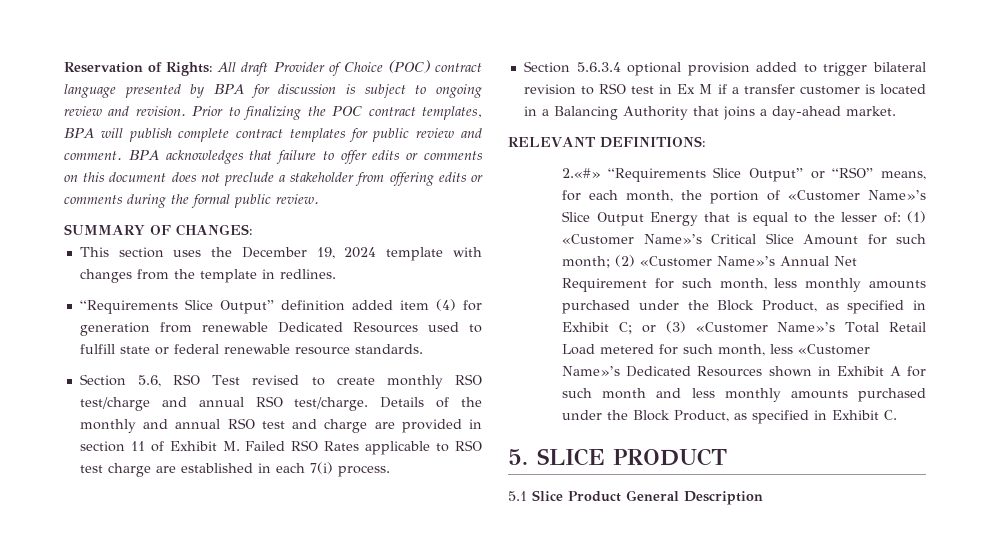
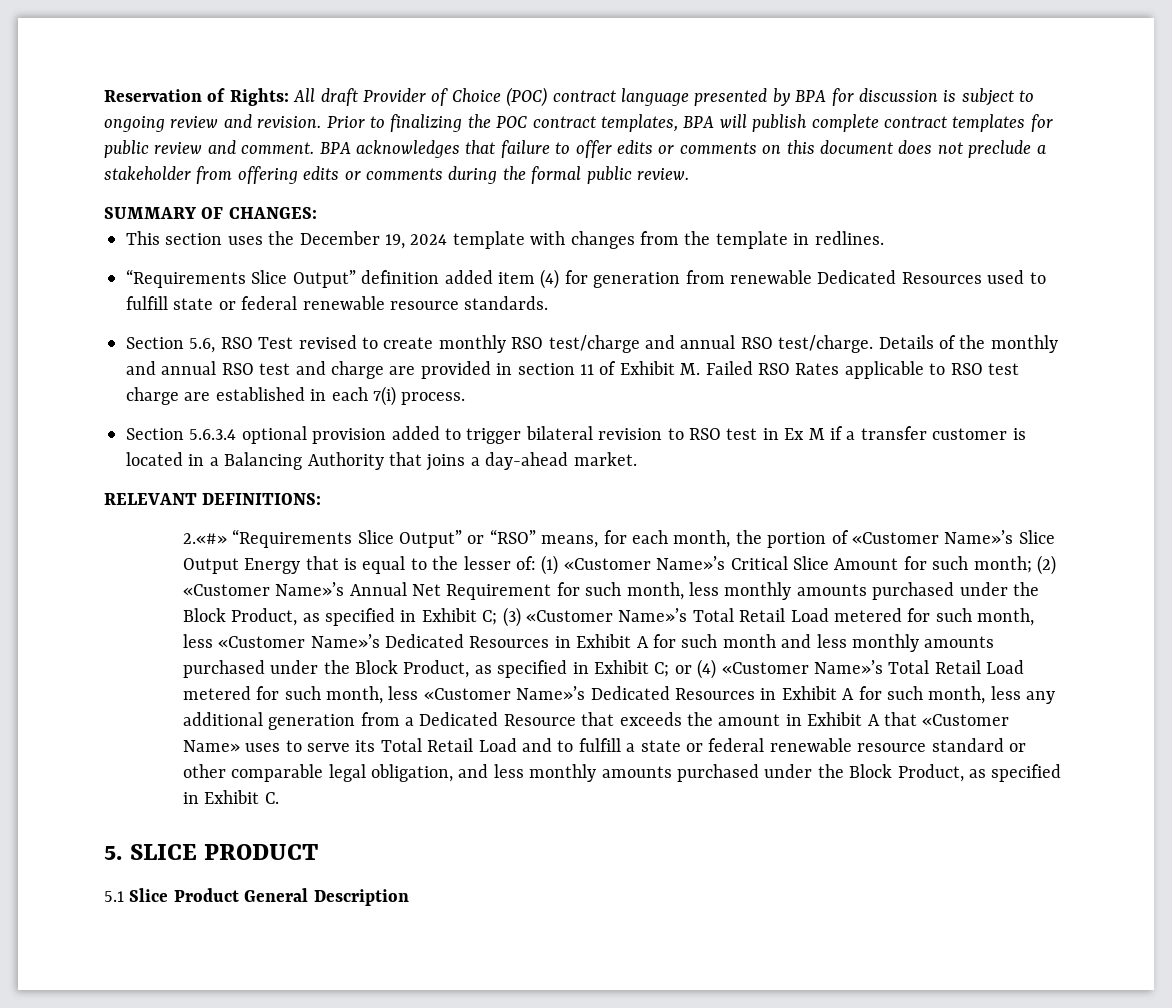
[641,325,656,333] or -> (498, 617) none
[768,366,812,377] shown -> (550, 642) none
(880, 415) none -> [654,659,1025,679] [182,686,1056,704] [182,712,1010,730] [182,738,1026,752] [182,764,1062,782] [182,790,260,804] C; or (4) «Customer Name»’s Total Retail Load metered for such month, less «Customer Name»’s Dedicated Resources in Exhibit A for such month, less any additional generation from a Dedicated Resource that exceeds the amount in Exhibit A that «Customer Name» uses to serve its Total Retail Load and to fulfill a state or federal renewable resource standard or other comparable legal obligation, and less monthly amounts purchased under the Block Product, as specified in Exhibit

